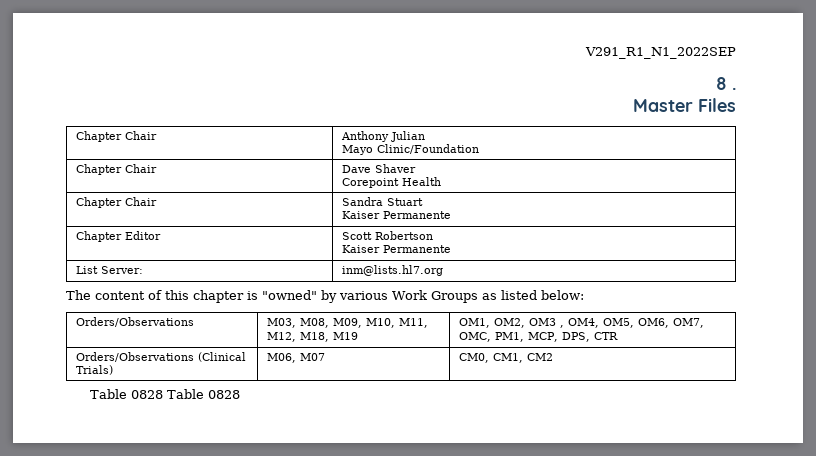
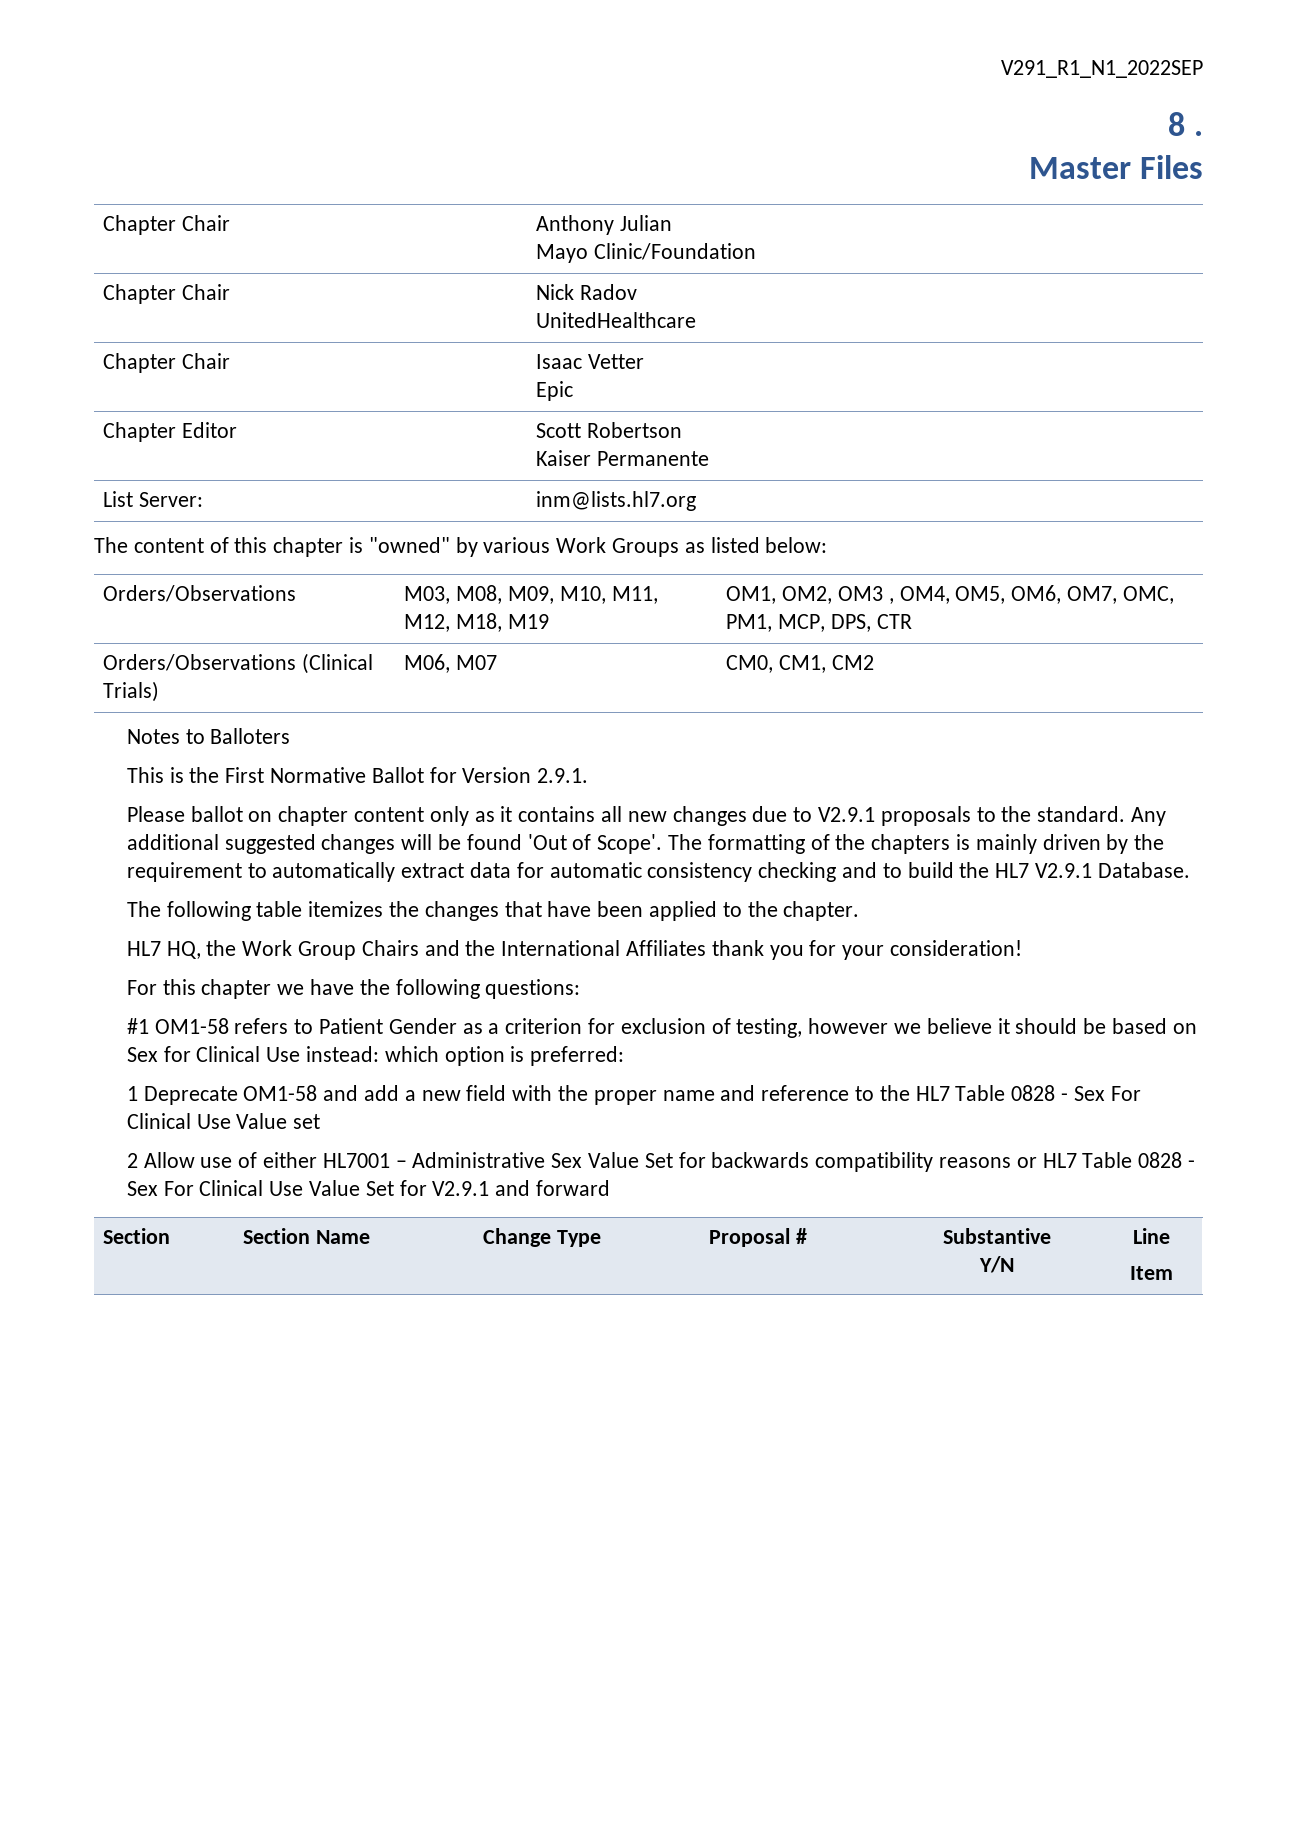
[341,164,416,173] [341,177,441,188] [75,197,157,208] [341,197,423,206] [341,211,451,219] Dave Shaver // Corepoint Health // Chapter Chair | Sandra Stuart // Kaiser Permanente -> [536,284,638,300] [536,312,697,328] [103,353,231,373] [536,354,645,369] [536,381,574,401] Nick Radov // UnitedHealthcare // Chapter Chair | Isaac Vetter // Epic
[90,389,241,399] Table 0828 Table 0828 -> [126,728,291,744] [126,767,589,783] [126,806,1167,826] [126,834,1165,854] [126,862,1190,882] [126,901,860,921] [126,940,1023,960] [126,979,581,999] [126,1018,1197,1038] [126,1046,625,1066] [126,1085,1141,1105] [126,1113,321,1129] [126,1152,1196,1172] [126,1180,611,1196] [103,1228,171,1244] [243,1228,371,1244] [483,1228,602,1247] [709,1228,808,1247] [943,1228,1051,1244] [979,1256,1015,1273] [1133,1228,1170,1244] [1130,1266,1173,1280] Notes to Balloters // This is the First Normative Ballot for Version 2.9.1. // Please ballot on chapter content only as it contains all new changes due to V2.9.1 proposals to the standard. Any additional suggested changes will be found 'Out of Scope'. The formatting of the chapters is mainly driven by the requirement to automatically extract data for automatic consistency checking and to build the HL7 V2.9.1 Database. // The following table itemizes the changes that have been applied to the chapter. // HL7 HQ, the Work Group Chairs and the International Affiliates thank you for your consideration! // For this chapter we have the following questions: // #1 OM1-58 refers to Patient Gender as a criterion for exclusion of testing, however we believe it should be based on Sex for Clinical Use instead: which option is preferred: // 1 Deprecate OM1-58 and add a new field with the proper name and reference to the HL7 Table 0828 - Sex For Clinical Use Value set // 2 Allow use of either HL7001 – Administrative Sex Value Set for backwards compatibility reasons or HL7 Table 0828 - Sex For Clinical Use Value Set for V2.9.1 and forward // Section | Section Name | Change Type | Proposal # | Substantive // Y/N | Line // Item

